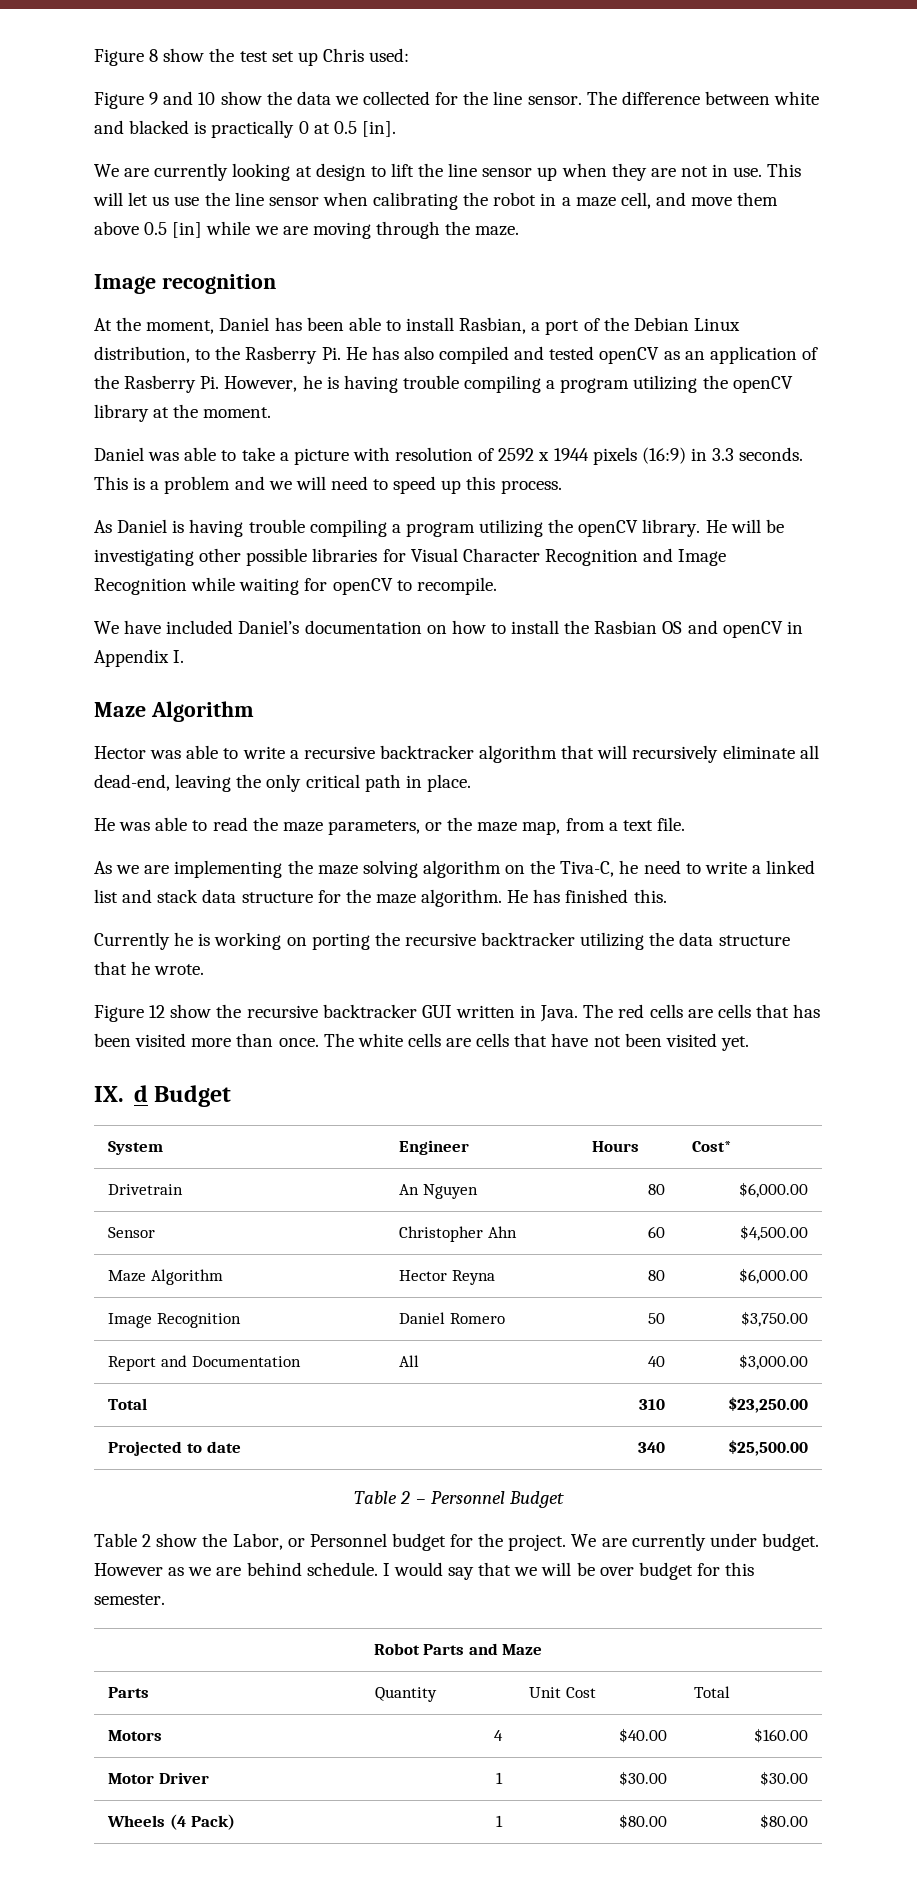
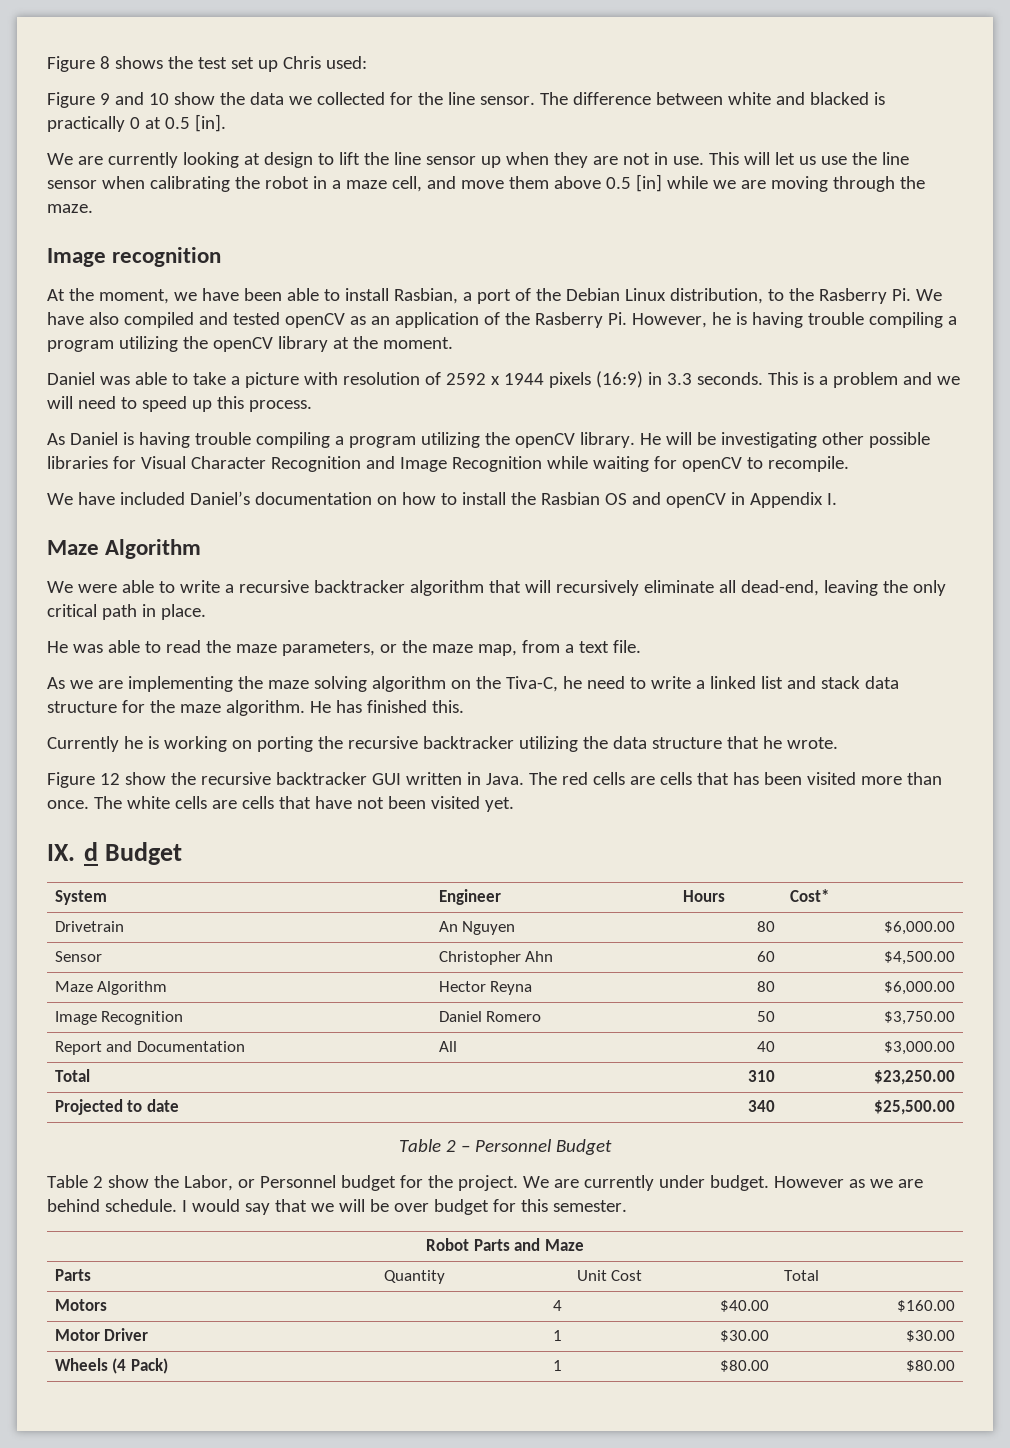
[163,48,205,62] show -> [114,56,163,69] shows
[219,317,302,331] Daniel has -> [173,288,239,301] we have
[345,346,399,360] He has -> [915,289,942,301] [47,312,84,325] We have
[94,746,182,759] Hector was -> [47,581,117,593] We were

